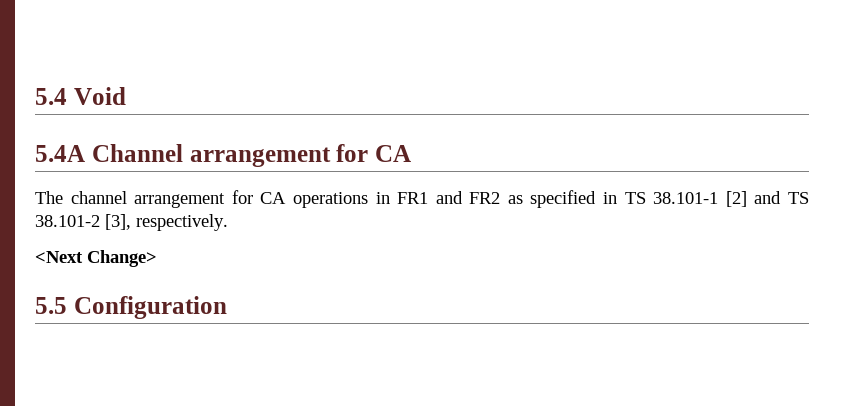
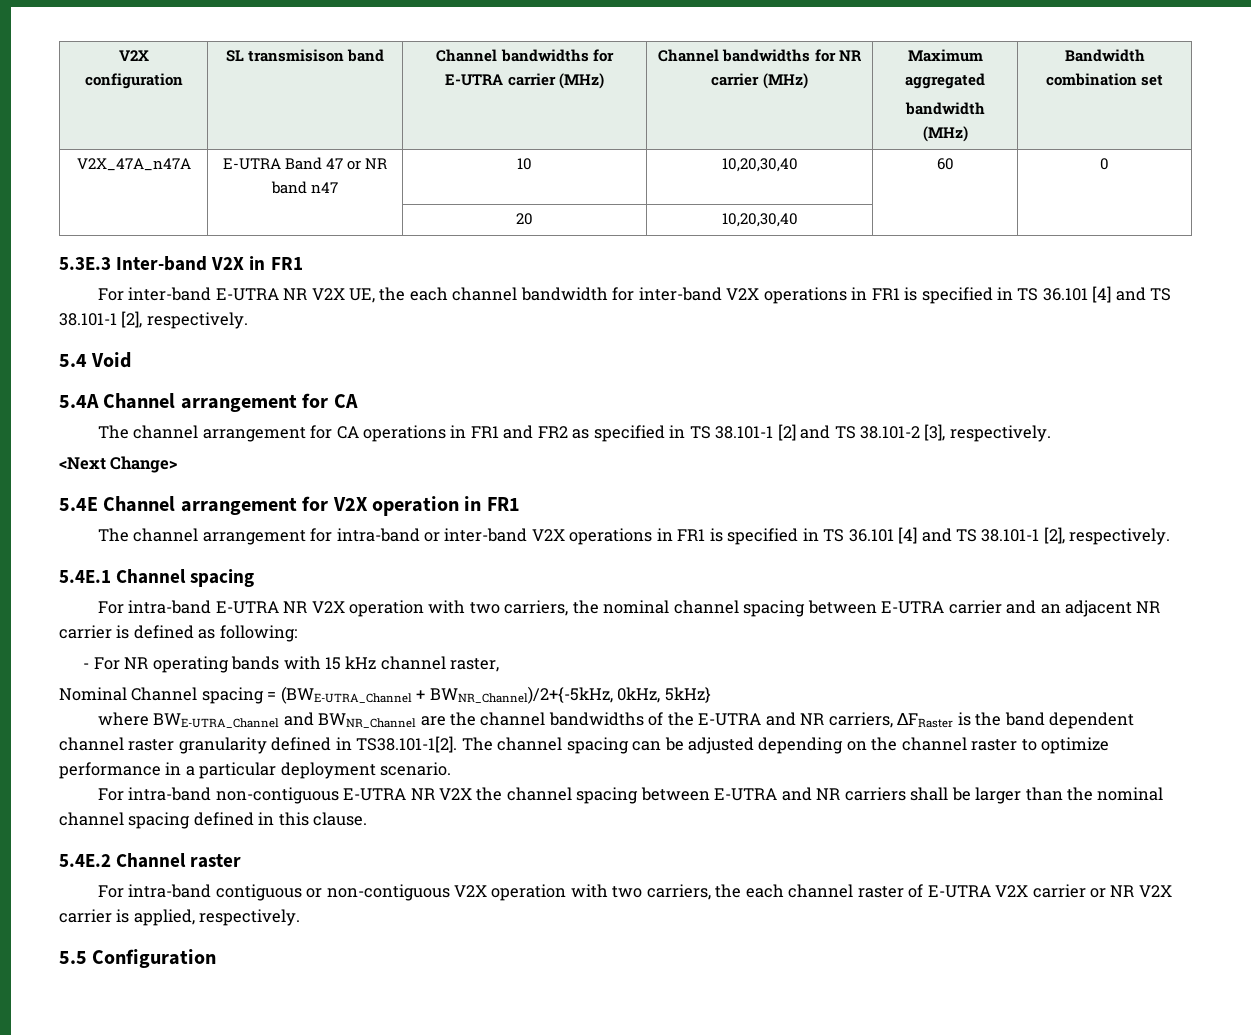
(35, 96) none -> [118,50,149,61] [84,73,183,89] [225,49,385,62] [436,49,614,62] [445,73,604,89] [658,49,862,62] [711,73,808,89] [907,49,983,62] [905,73,985,89] [904,102,985,115] [922,126,968,142] [1064,49,1145,62] [1045,73,1164,86] [76,158,191,171] [222,157,388,170] [270,181,339,194] [517,158,532,170] [721,158,798,172] [936,158,954,170] [1100,158,1109,170] [516,213,533,225] [721,213,798,227] [59,256,303,271] [97,286,1172,304] [59,311,248,329] V2X configuration | SL transmisison band | Channel bandwidths for E-UTRA carrier (MHz) | Channel bandwidths for NR carrier (MHz) | Maximum aggregated // bandwidth (MHz) | Bandwidth combination set // V2X_47A_n47A | E-UTRA Band 47 or NR band n47 | 10 | 10,20,30,40 | 60 | 0 // | | 20 | 10,20,30,40 | | // 5.3E.3 Inter-band V2X in FR1 // For inter-band E-UTRA NR V2X UE, the each channel bandwidth for inter-band V2X operations in FR1 is specified in TS 36.101 [4] and TS 38.101-1 [2], respectively. //
(157, 258) none -> [59,496,520,516] [97,527,1171,545] [59,569,255,587] [97,600,1161,617] [59,625,297,642] [83,656,500,673] [59,686,711,704] [97,712,1134,729] [59,736,1110,754] [59,762,452,779] [97,787,1164,804] [59,812,368,829] [59,853,242,868] [97,884,1172,901] [59,909,301,926] // 5.4E Channel arrangement for V2X operation in FR1 // The channel arrangement for intra-band or inter-band V2X operations in FR1 is specified in TS 36.101 [4] and TS 38.101-1 [2], respectively. // 5.4E.1 Channel spacing // For intra-band E-UTRA NR V2X operation with two carriers, the nominal channel spacing between E-UTRA carrier and an adjacent NR carrier is defined as following: // - For NR operating bands with 15 kHz channel raster, // Nominal Channel spacing = (BWE-UTRA_Channel + BWNR_Channel)/2+{-5kHz, 0kHz, 5kHz} // where BWE-UTRA_Channel and BWNR_Channel are the channel bandwidths of the E-UTRA and NR carriers, ∆FRaster is the band dependent channel raster granularity defined in TS38.101-1[2]. The channel spacing can be adjusted depending on the channel raster to optimize performance in a particular deployment scenario. // For intra-band non-contiguous E-UTRA NR V2X the channel spacing between E-UTRA and NR carriers shall be larger than the nominal channel spacing defined in this clause. // 5.4E.2 Channel raster // For intra-band contiguous or non-contiguous V2X operation with two carriers, the each channel raster of E-UTRA V2X carrier or NR V2X carrier is applied, respectively.

